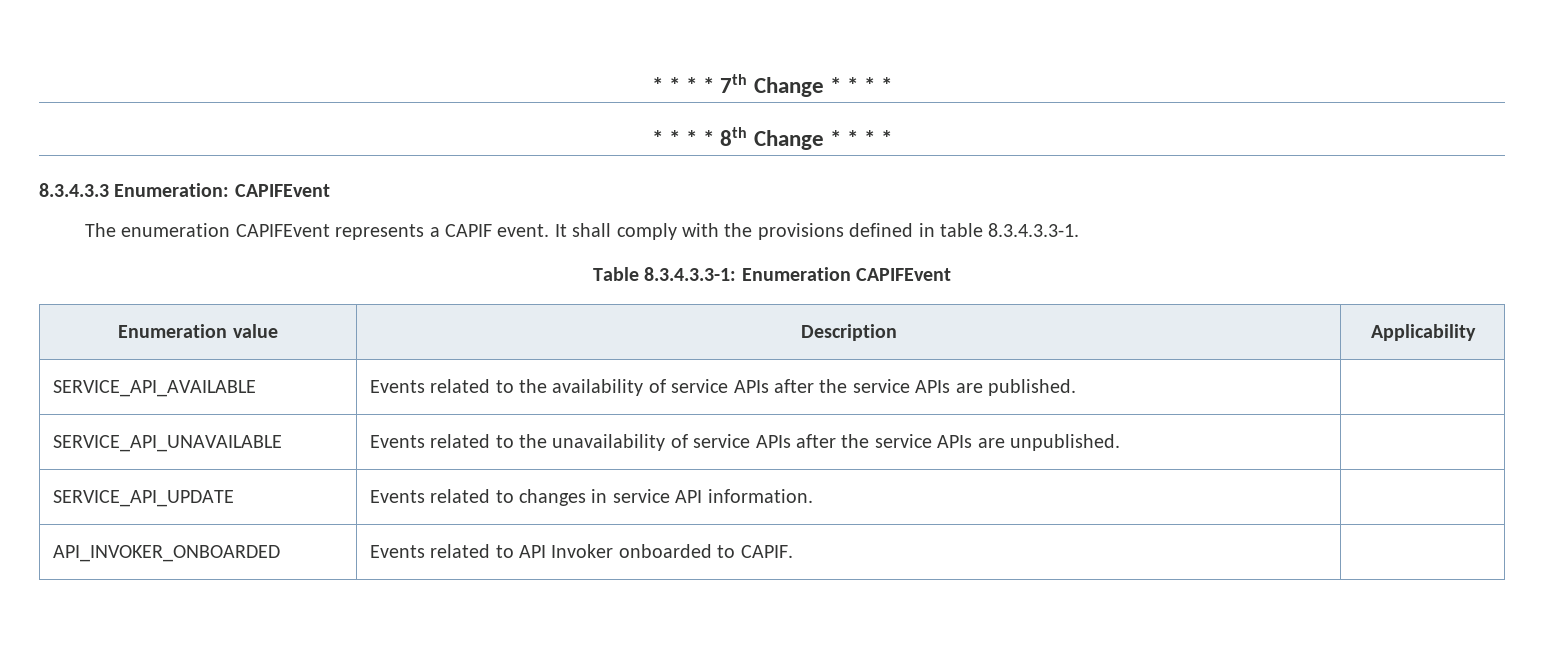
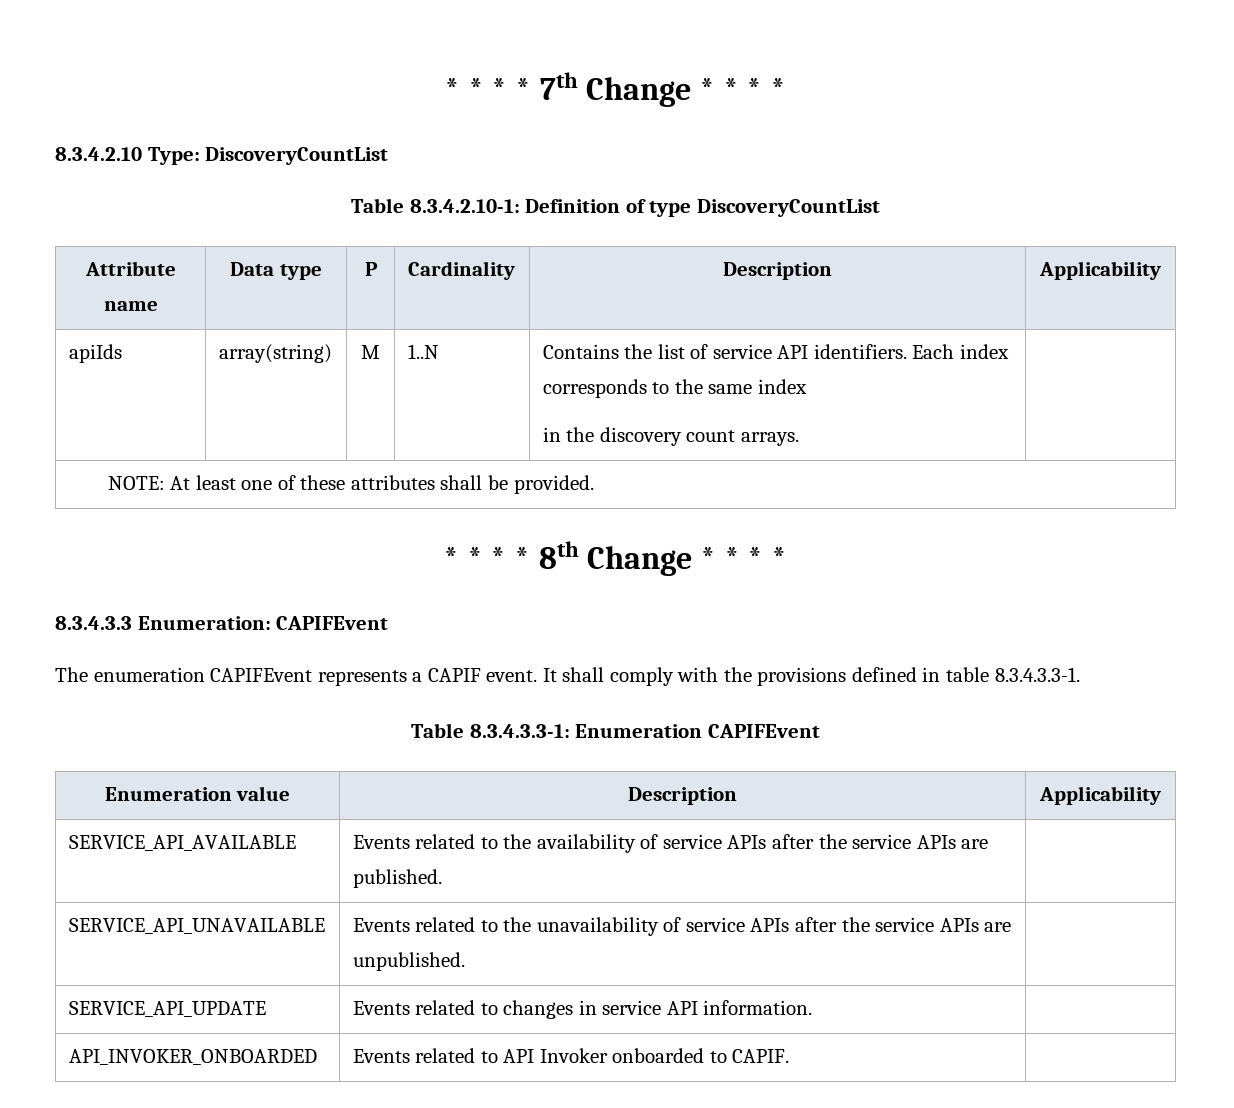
(893, 85) none -> [55,147,389,165] [351,198,880,217] [84,261,176,276] [103,301,158,311] [230,262,322,280] [364,262,378,276] [407,261,515,280] [723,262,832,280] [1039,261,1161,280] [68,344,122,363] [218,344,332,363] [361,345,380,359] [407,344,439,359] [542,344,1009,359] [542,379,807,398] [542,427,799,446] [107,475,594,494] // 8.3.4.2.10 Type: DiscoveryCountList // Table 8.3.4.2.10-1: Definition of type DiscoveryCountList // Attribute name | Data type | P | Cardinality | Description | Applicability // apiIds | array(string) | M | 1..N | Contains the list of service API identifiers. Each index corresponds to the same index // in the discovery count arrays. | // NOTE: At least one of these attributes shall be provided.

